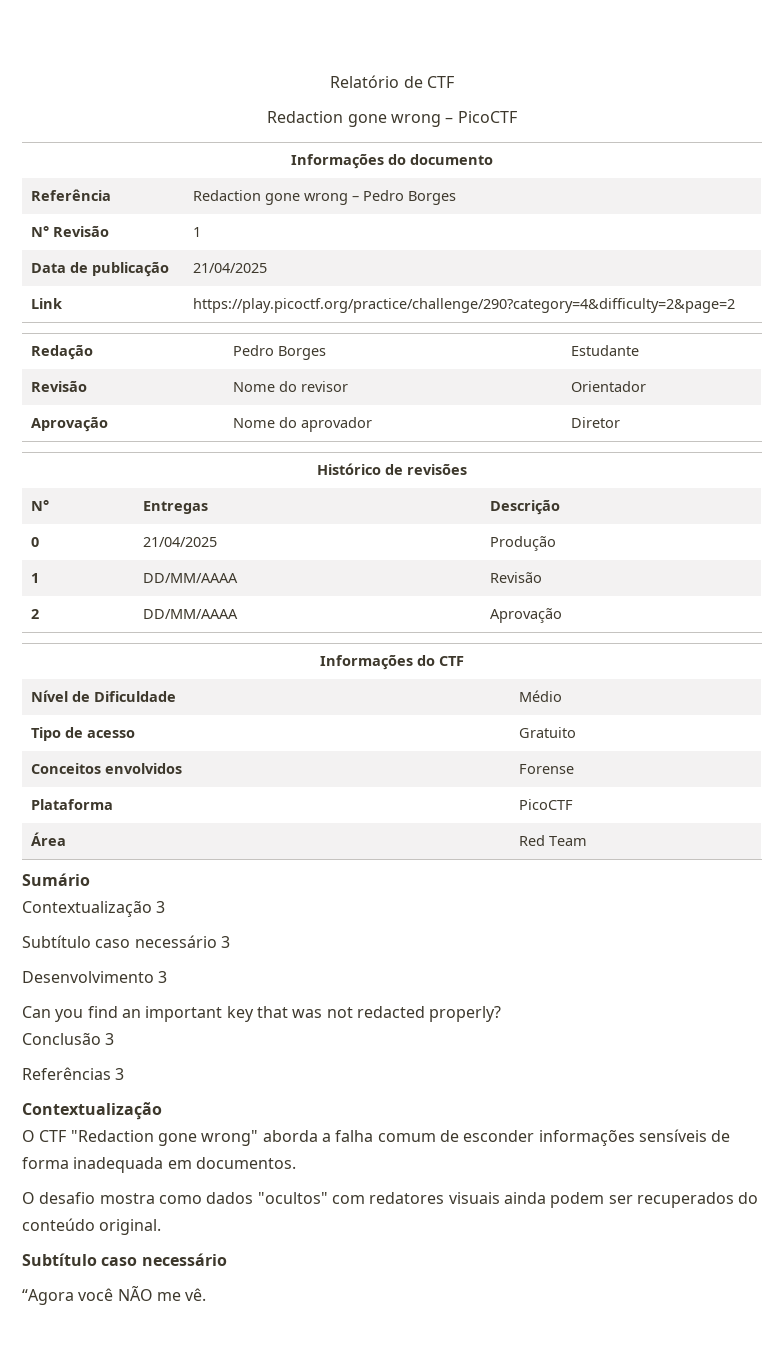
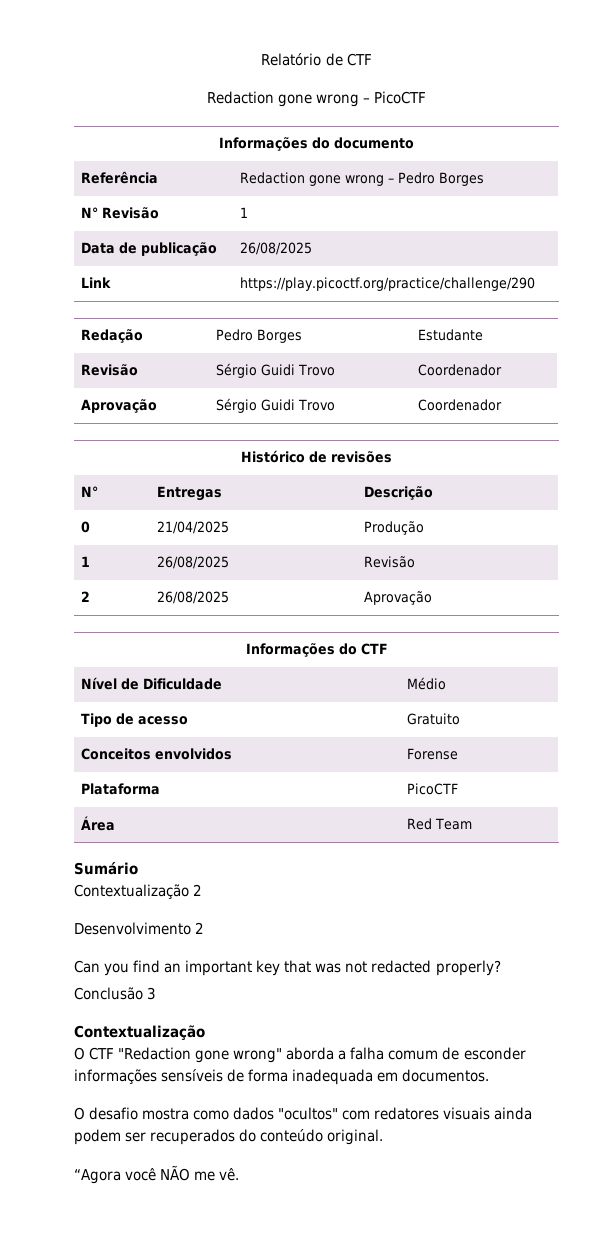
[192,263,267,273] 21/04/2025 -> [239,242,312,255] 26/08/2025
[192,298,735,313] https://play.picoctf.org/practice/challenge/290?category=4&difficulty=2&page=2 -> [239,277,535,291] https://play.picoctf.org/practice/challenge/290
[232,381,348,392] [570,381,646,392] [30,417,108,432] [232,417,372,432] [570,417,620,428] Nome do revisor | Orientador // Aprovação | Nome do aprovador | Diretor -> [215,363,335,378] [417,364,502,376] [80,399,157,413] [215,398,335,413] [417,399,502,411] Sérgio Guidi Trovo | Coordenador // Aprovação | Sérgio Guidi Trovo | Coordenador
[142,573,238,583] DD/MM/AAAA -> [156,556,229,569] 26/08/2025
[142,609,238,619] DD/MM/AAAA -> [156,591,229,604] 26/08/2025
[156,901,166,913] [22,935,230,948] 3 // Subtítulo caso necessário 3 -> [193,884,203,896] 2
[158,971,168,983] 3 -> [195,922,205,934] 2
[22,1067,125,1080] // Referências 3 -> (157, 993) none
[22,1253,227,1266] // Subtítulo caso necessário -> (384, 1137) none

